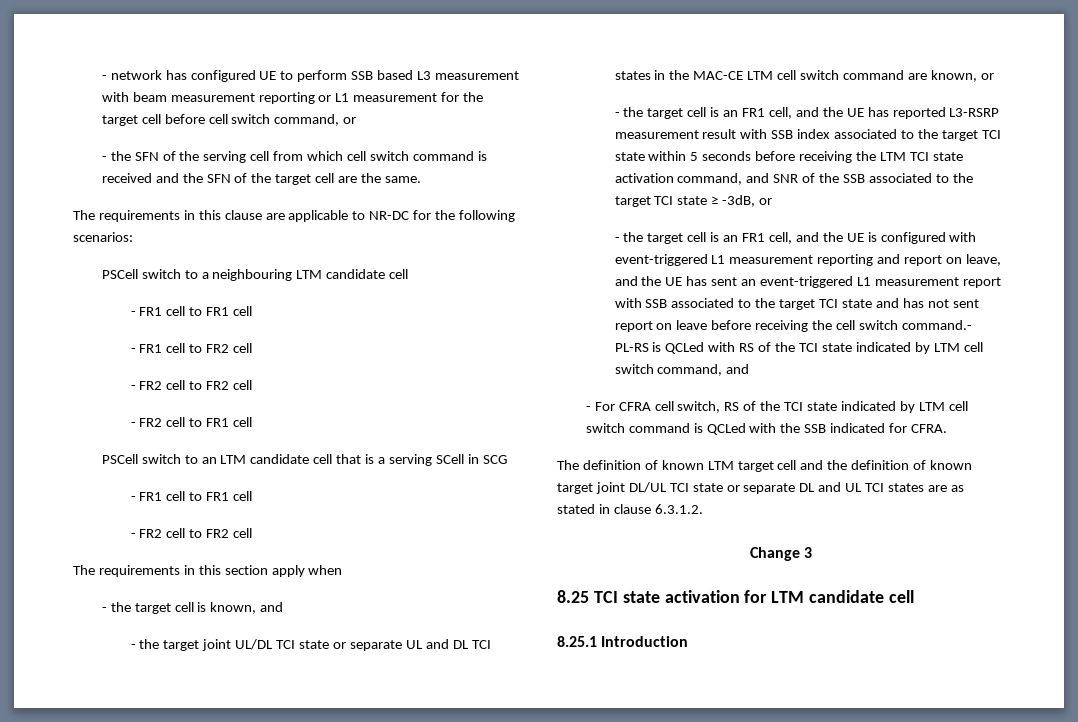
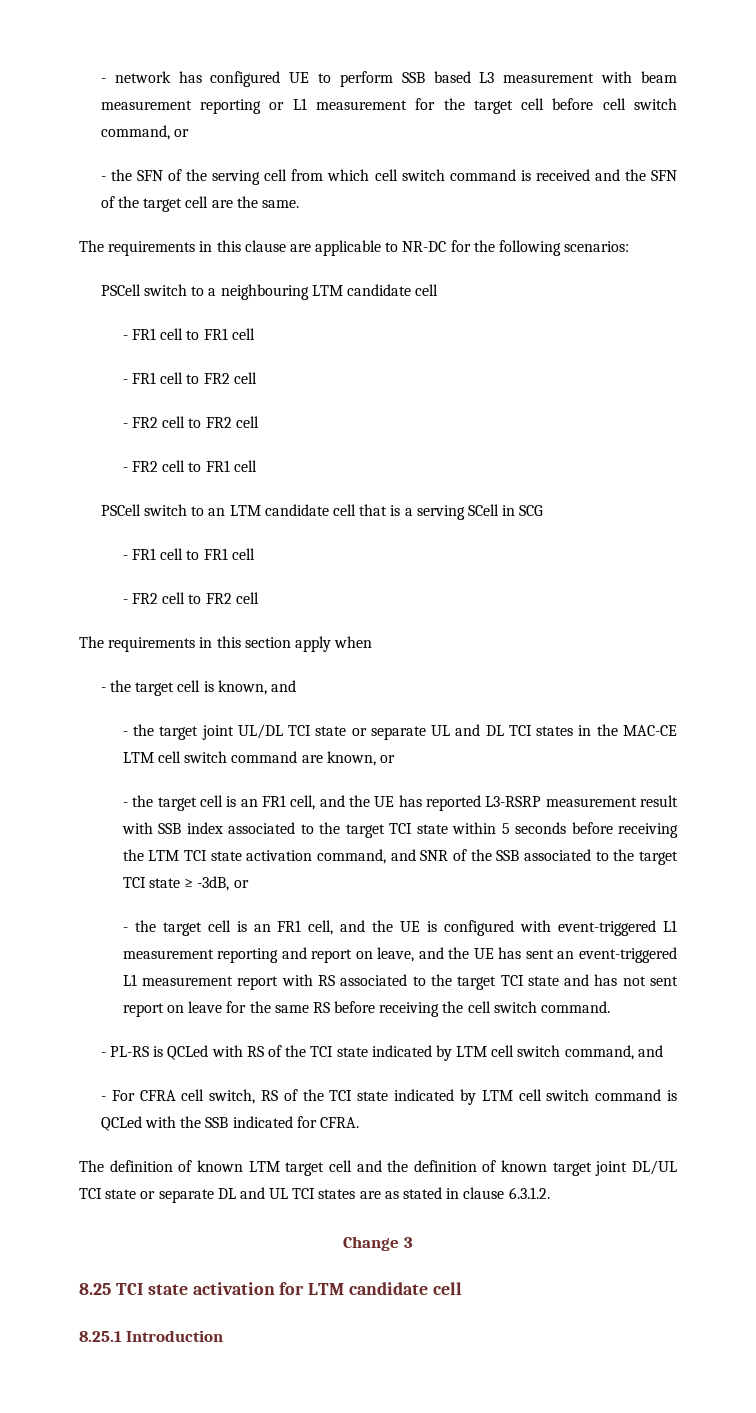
[645,299,668,308] SSB -> [317,975,335,986] RS
(708, 325) none -> [226,1001,330,1013] for the same RS
[901,320,972,330] command.- -> [541,1001,611,1013] [100,1052,106,1057] command. // -

